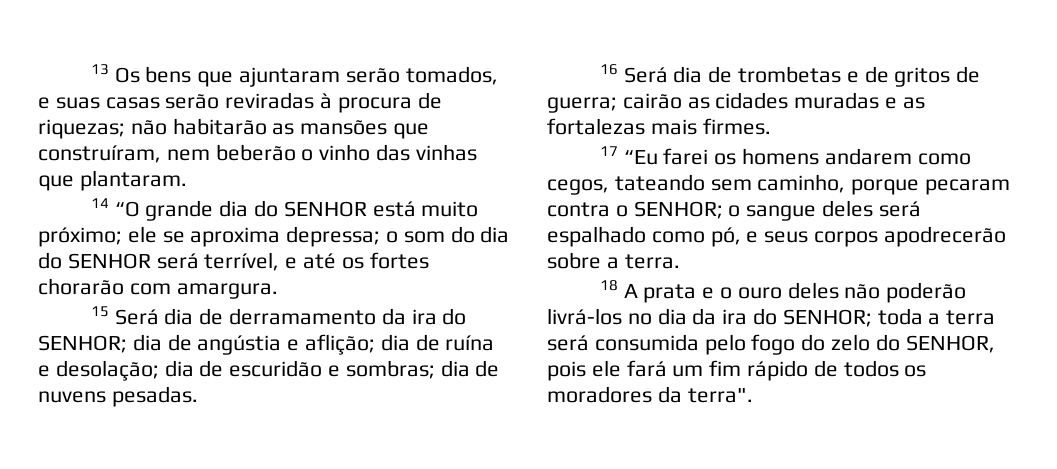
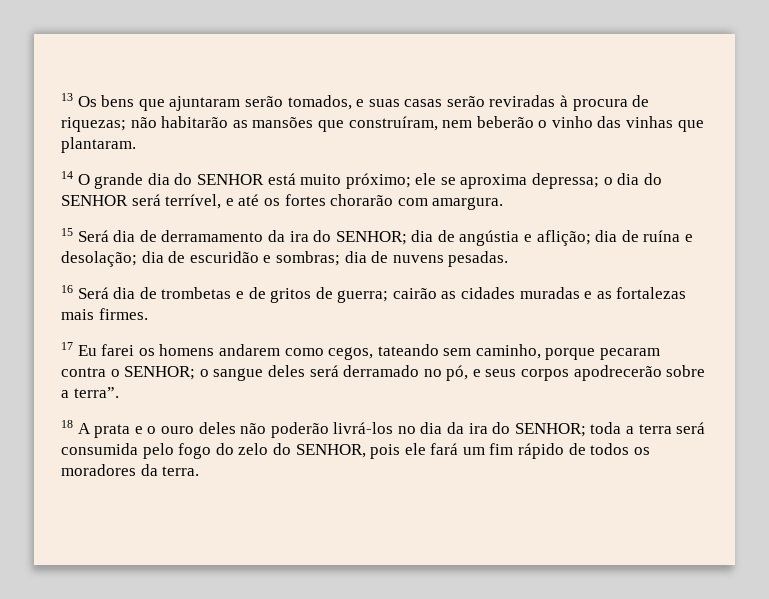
[114,201,140,217] “O -> [77,174,90,185] O
[403,226,475,243] som do -> (613, 181) none
[623,150,658,165] “Eu -> [77,345,97,356] Eu
[547,226,705,247] espalhado como -> [343,365,442,377] derramado no
[624,254,680,269] terra. -> [73,387,119,398] terra”.
[687,388,753,403] terra". -> [162,466,200,476] terra.

